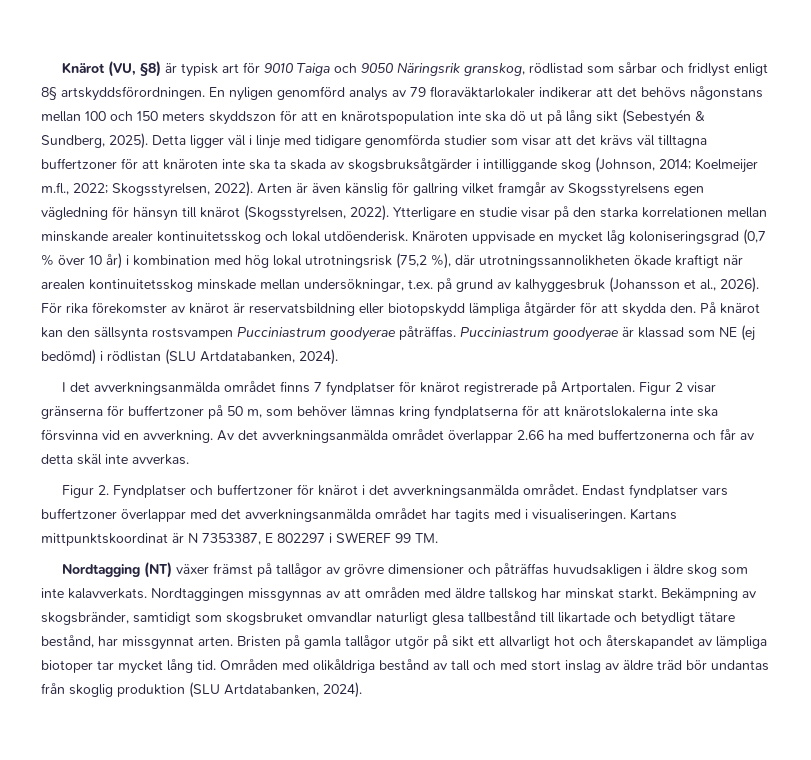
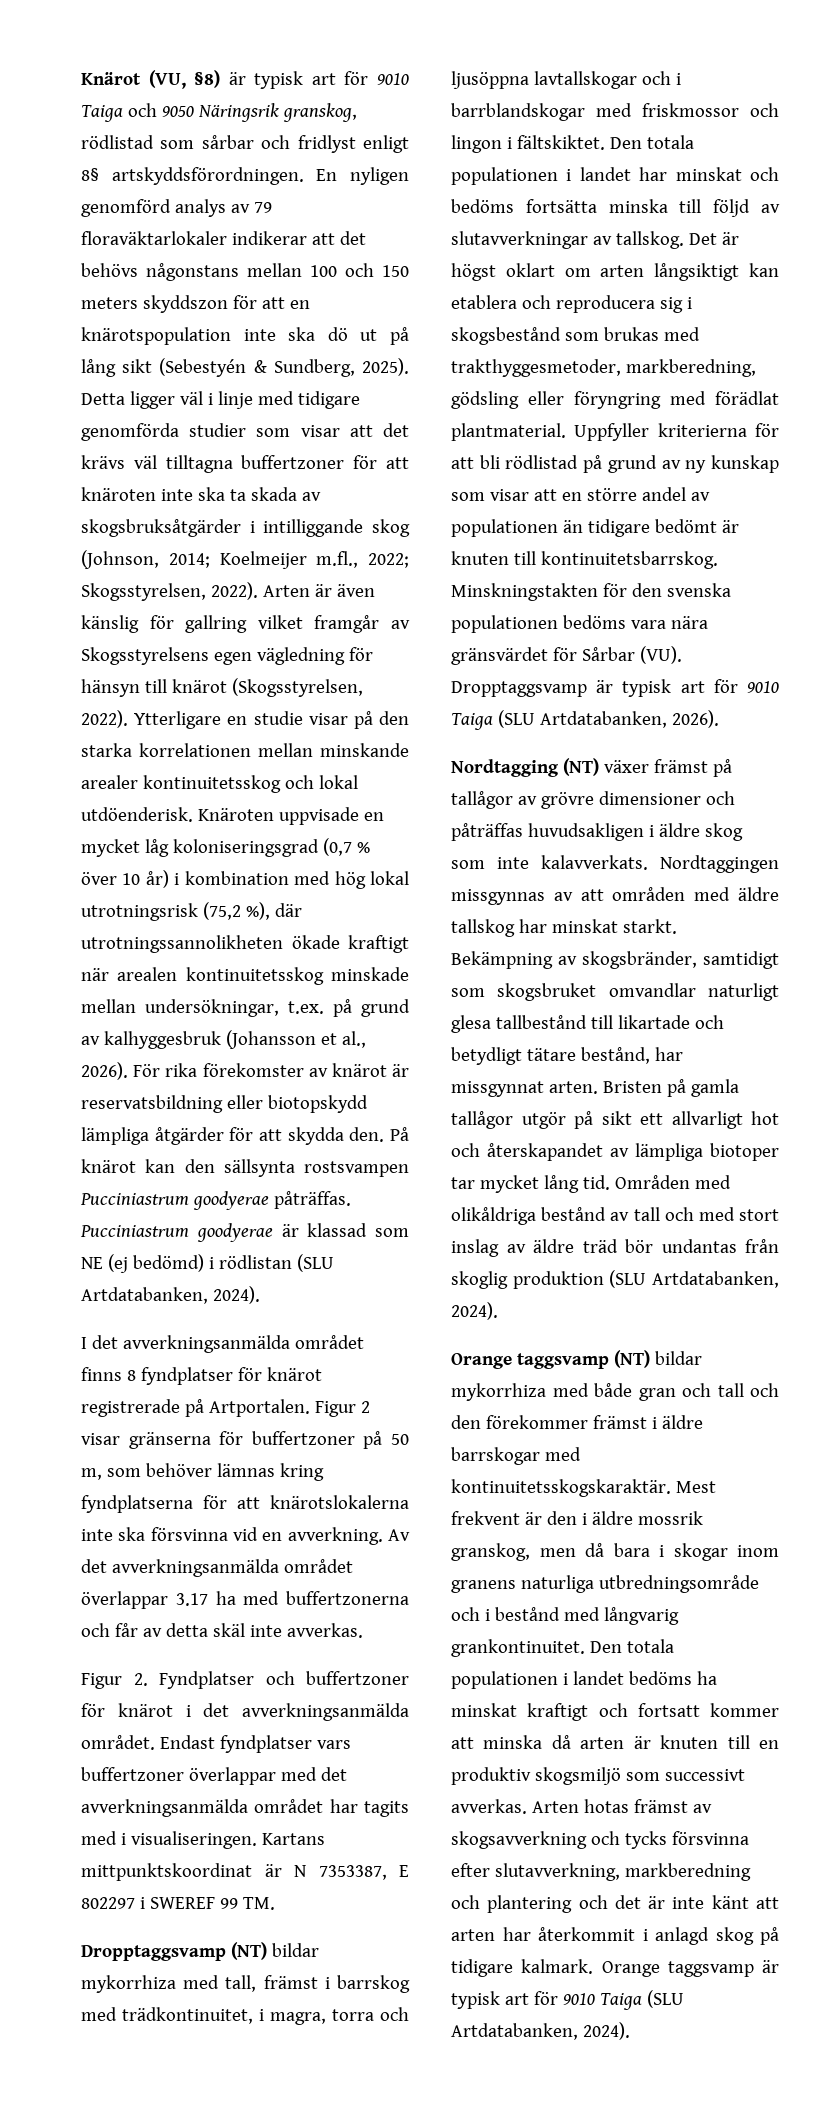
[314,382,323,392] 7 -> [126,1370,136,1381] 8
[517,430,544,440] 2.66 -> [175,1593,208,1606] 3.17
(438, 538) none -> [81,1942,319,1961] [81,1975,410,1993] [81,2007,409,2025] [451,71,681,89] [451,103,779,121] [451,135,694,153] [451,167,779,185] [451,199,780,217] [451,231,739,249] [451,263,779,281] [451,295,692,313] [451,327,700,345] [451,359,756,377] [451,391,779,409] [451,423,779,441] [451,455,779,473] [451,487,710,501] [451,519,739,537] [451,551,718,569] [451,583,731,601] [451,615,708,633] [451,646,682,665] [451,679,779,697] [451,710,719,730] // Dropptaggsvamp (NT) bildar mykorrhiza med tall, främst i barrskog med trädkontinuitet, i magra, torra och ljusöppna lavtallskogar och i barrblandskogar med friskmossor och lingon i fältskiktet. Den totala populationen i landet har minskat och bedöms fortsätta minska till följd av slutavverkningar av tallskog. Det är högst oklart om arten långsiktigt kan etablera och reproducera sig i skogsbestånd som brukas med trakthyggesmetoder, markberedning, gödsling eller föryngring med förädlat plantmaterial. Uppfyller kriterierna för att bli rödlistad på grund av ny kunskap som visar att en större andel av populationen än tidigare bedömt är knuten till kontinuitetsbarrskog. Minskningstakten för den svenska populationen bedöms vara nära gränsvärdet för Sårbar (VU). Dropptaggsvamp är typisk art för 9010 Taiga (SLU Artdatabanken, 2026).
(362, 690) none -> [451,1350,702,1369] [451,1383,779,1401] [451,1415,703,1429] [451,1447,581,1465] [451,1479,716,1497] [451,1511,703,1525] [451,1543,779,1561] [451,1575,759,1593] [451,1607,679,1625] [451,1639,674,1657] [451,1671,717,1689] [451,1703,779,1721] [451,1735,780,1749] [451,1767,745,1785] [451,1799,712,1814] [451,1831,749,1849] [451,1863,751,1881] [451,1895,779,1913] [451,1927,779,1945] [451,1959,779,1977] [451,1990,684,2010] [451,2022,630,2040] // Orange taggsvamp (NT) bildar mykorrhiza med både gran och tall och den förekommer främst i äldre barrskogar med kontinuitetsskogskaraktär. Mest frekvent är den i äldre mossrik granskog, men då bara i skogar inom granens naturliga utbredningsområde och i bestånd med långvarig grankontinuitet. Den totala populationen i landet bedöms ha minskat kraftigt och fortsatt kommer att minska då arten är knuten till en produktiv skogsmiljö som successivt avverkas. Arten hotas främst av skogsavverkning och tycks försvinna efter slutavverkning, markberedning och plantering och det är inte känt att arten har återkommit i anlagd skog på tidigare kalmark. Orange taggsvamp är typisk art för 9010 Taiga (SLU Artdatabanken, 2024).

